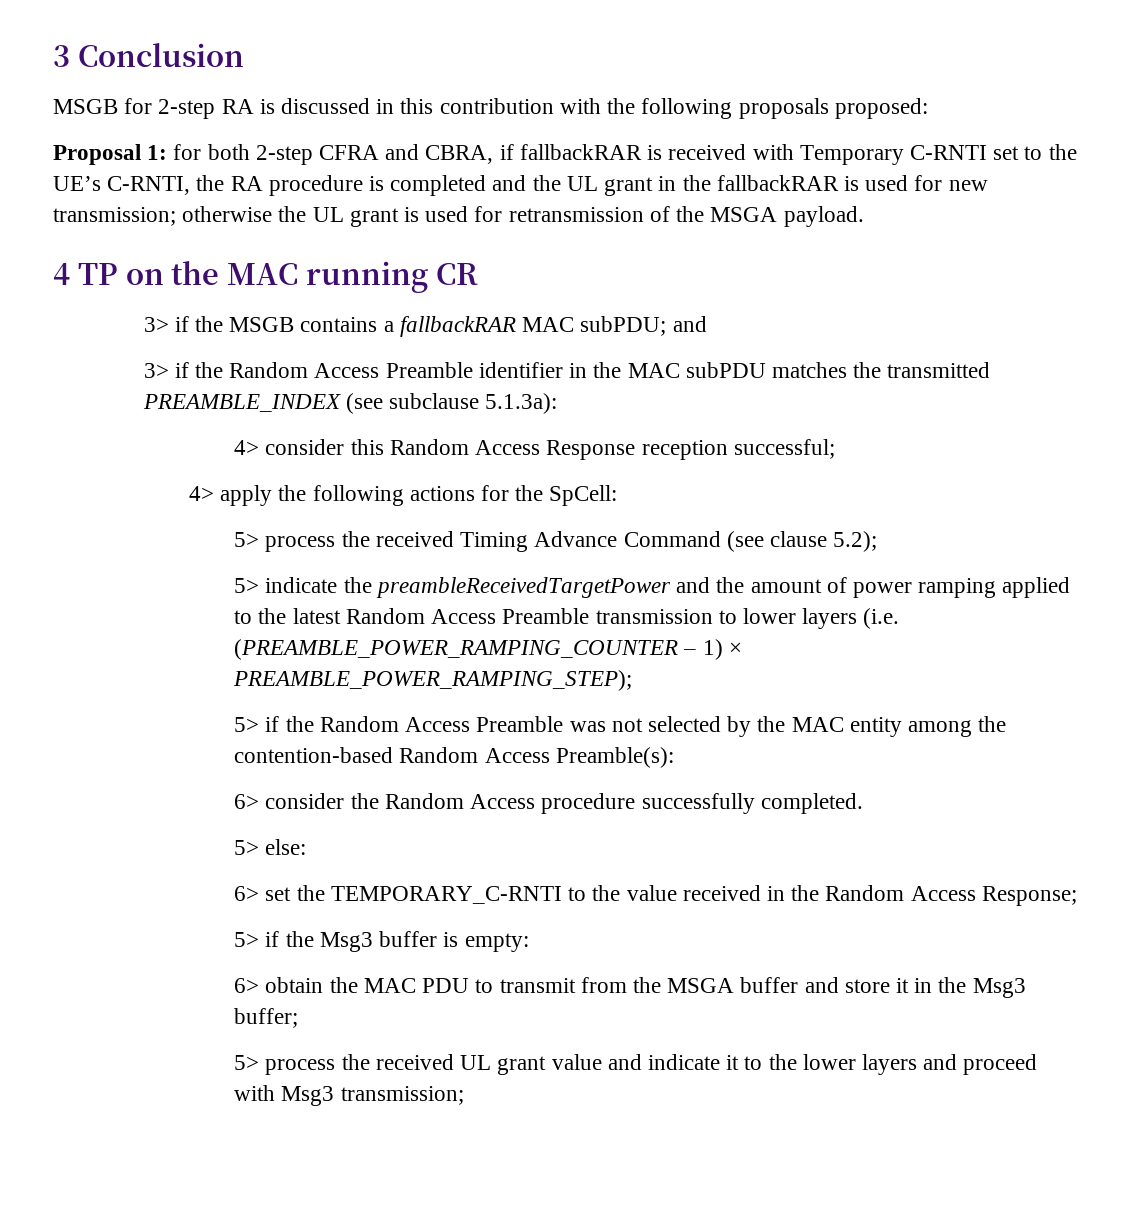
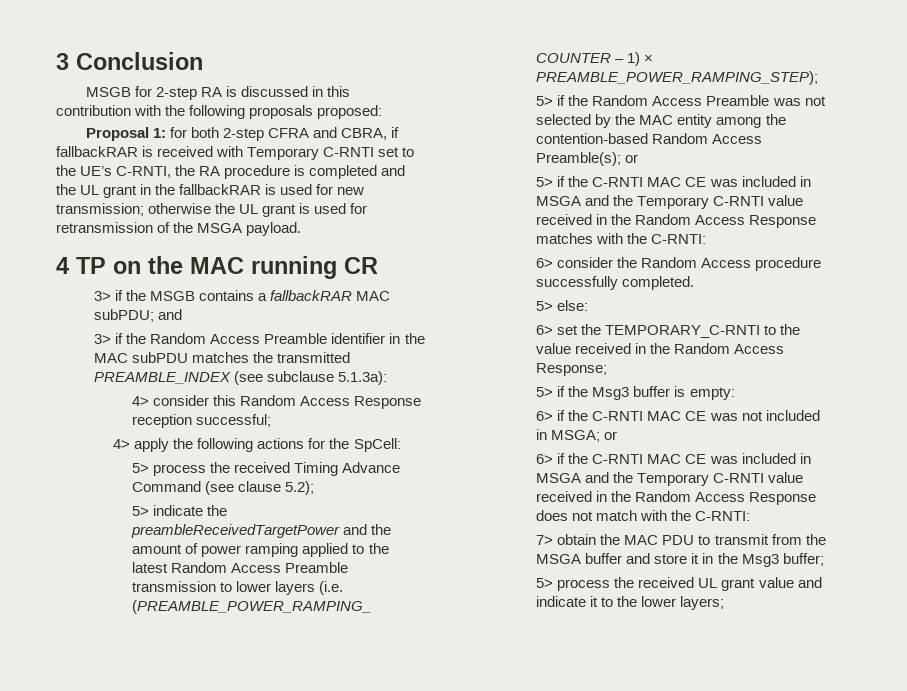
[555,747,674,768] Preamble(s): -> [536,152,639,166] [536,176,811,187] [536,195,804,209] [536,214,817,228] [536,233,707,244] Preamble(s); or // 5> if the C-RNTI MAC CE was included in MSGA and the Temporary C-RNTI value received in the Random Access Response matches with the C-RNTI:
(260, 985) none -> [557,410,820,421] [536,429,618,442] [536,453,811,464] [536,472,804,486] [536,491,817,505] [536,510,751,521] [536,535,554,545] if the C-RNTI MAC CE was not included in MSGA; or // 6> if the C-RNTI MAC CE was included in MSGA and the Temporary C-RNTI value received in the Random Access Response does not match with the C-RNTI: // 7>
[861,1054,1038,1075] [234,1085,464,1106] layers and proceed with Msg3 transmission; -> [680,596,725,610] layers;

